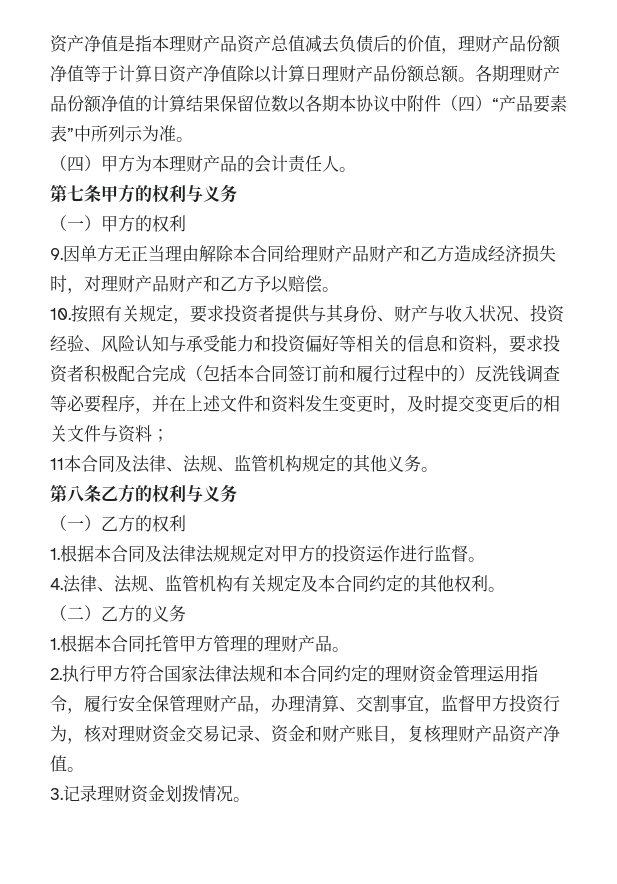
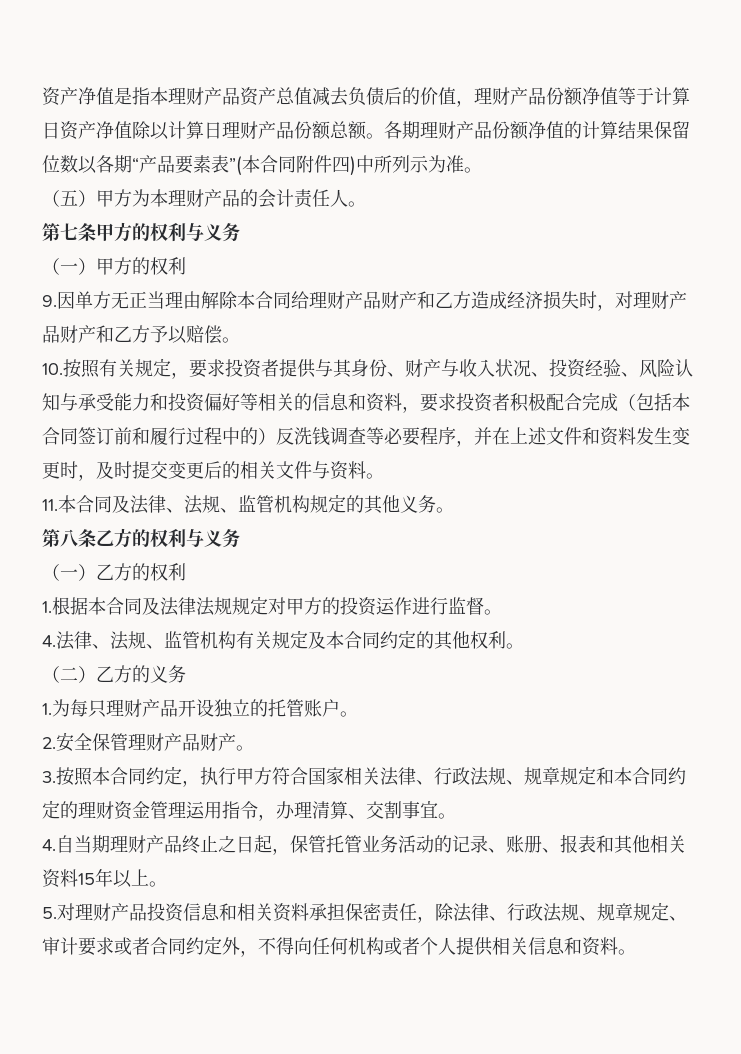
[339,95,567,113] [50,125,74,142] 本协议中附件（四）“产品要素表” -> [132,155,356,176] “产品要素表”(本合同附件四)
[67,156,84,172] 四 -> [60,190,78,206] 五
[152,429,169,442] [50,458,64,470] ； // 11 -> [366,473,384,479] [42,499,58,511] 。 // 11.
[60,635,349,652] [50,665,266,683] 根据本合同托管甲方管理的理财产品。 // 2.执行甲方符合国家法律法规 -> [52,699,358,718] [42,732,254,752] [42,766,596,787] 为每只理财产品开设独立的托管账户。 // 2.安全保管理财产品财产。 // 3.按照本合同约定，执行甲方符合国家相关法律、行政法规、规章规定
[84,695,271,714] 履行安全保管理财产品， -> (276, 817) none
[424,694,560,714] [50,725,560,744] [50,755,84,772] [50,785,233,803] ，监督甲方投资行为，核对理财资金交易记录、资金和财产账目，复核理财产品资产净值。 // 3.记录理财资金划拨情况 -> [438,813,456,819] [42,834,686,855] [42,868,167,888] [42,902,687,923] [42,936,618,957] 。 // 4.自当期理财产品终止之日起，保管托管业务活动的记录、账册、报表和其他相关资料15年以上。 // 5.对理财产品投资信息和相关资料承担保密责任，除法律、行政法规、规章规定、审计要求或者合同约定外，不得向任何机构或者个人提供相关信息和资料

